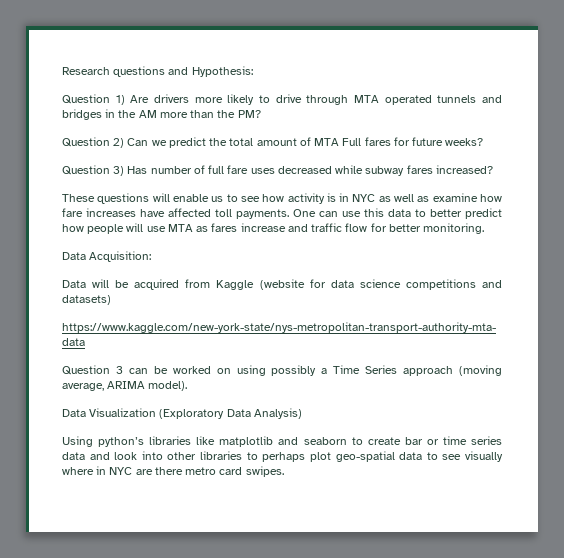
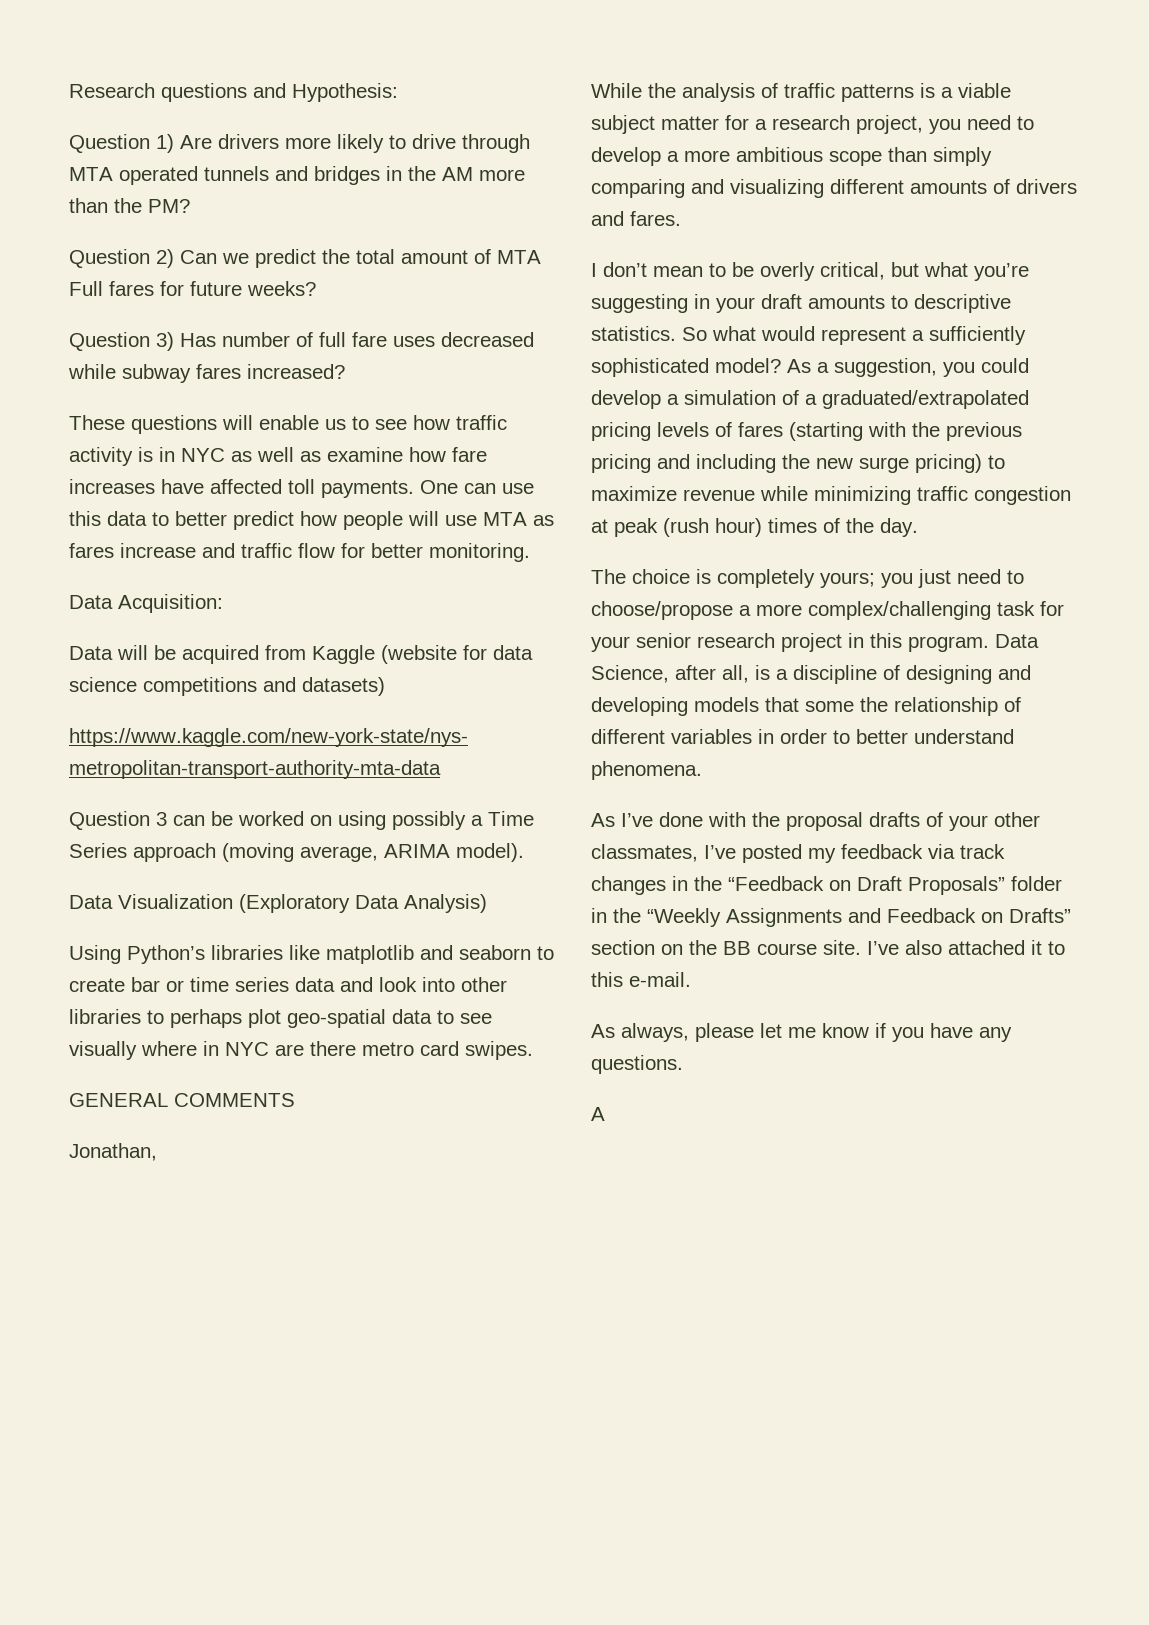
(285, 198) none -> [456,415,507,430] traffic
[98,437,145,447] python’s -> [127,945,205,964] Python’s
(284, 471) none -> [69,1093,295,1107] [69,1143,157,1161] [591,83,1011,102] [591,115,1034,134] [591,147,992,166] [591,179,1077,198] [591,211,681,226] [591,262,1029,281] [591,294,1011,313] [591,326,1026,345] [591,358,1029,377] [591,390,1029,409] [591,422,1022,441] [591,454,1005,473] [591,486,1071,505] [591,518,918,537] [591,569,1024,588] [591,601,1064,620] [591,633,1039,652] [591,665,1031,684] [591,697,1021,716] [591,729,1014,744] [591,761,702,780] [591,812,1040,831] [591,844,1005,863] [591,876,1062,895] [591,908,1071,927] [591,940,1065,955] [591,972,691,987] [591,1023,1012,1042] [591,1055,683,1074] [591,1107,605,1121] // GENERAL COMMENTS // Jonathan, // While the analysis of traffic patterns is a viable subject matter for a research project, you need to develop a more ambitious scope than simply comparing and visualizing different amounts of drivers and fares. // I don’t mean to be overly critical, but what you’re suggesting in your draft amounts to descriptive statistics. So what would represent a sufficiently sophisticated model? As a suggestion, you could develop a simulation of a graduated/extrapolated pricing levels of fares (starting with the previous pricing and including the new surge pricing) to maximize revenue while minimizing traffic congestion at peak (rush hour) times of the day. // The choice is completely yours; you just need to choose/propose a more complex/challenging task for your senior research project in this program. Data Science, after all, is a discipline of designing and developing models that some the relationship of different variables in order to better understand phenomena. // As I’ve done with the proposal drafts of your other classmates, I’ve posted my feedback via track changes in the “Feedback on Draft Proposals” folder in the “Weekly Assignments and Feedback on Drafts” section on the BB course site. I’ve also attached it to this e-mail. // As always, please let me know if you have any questions. // A

